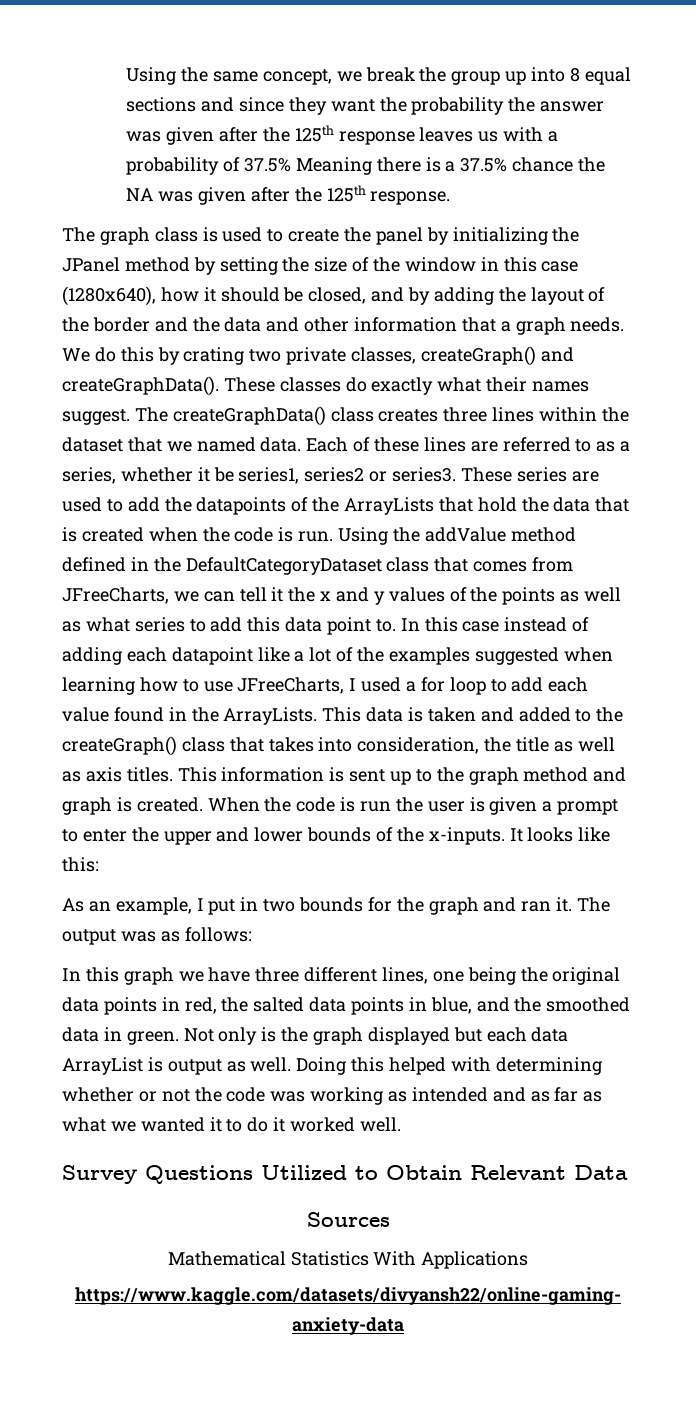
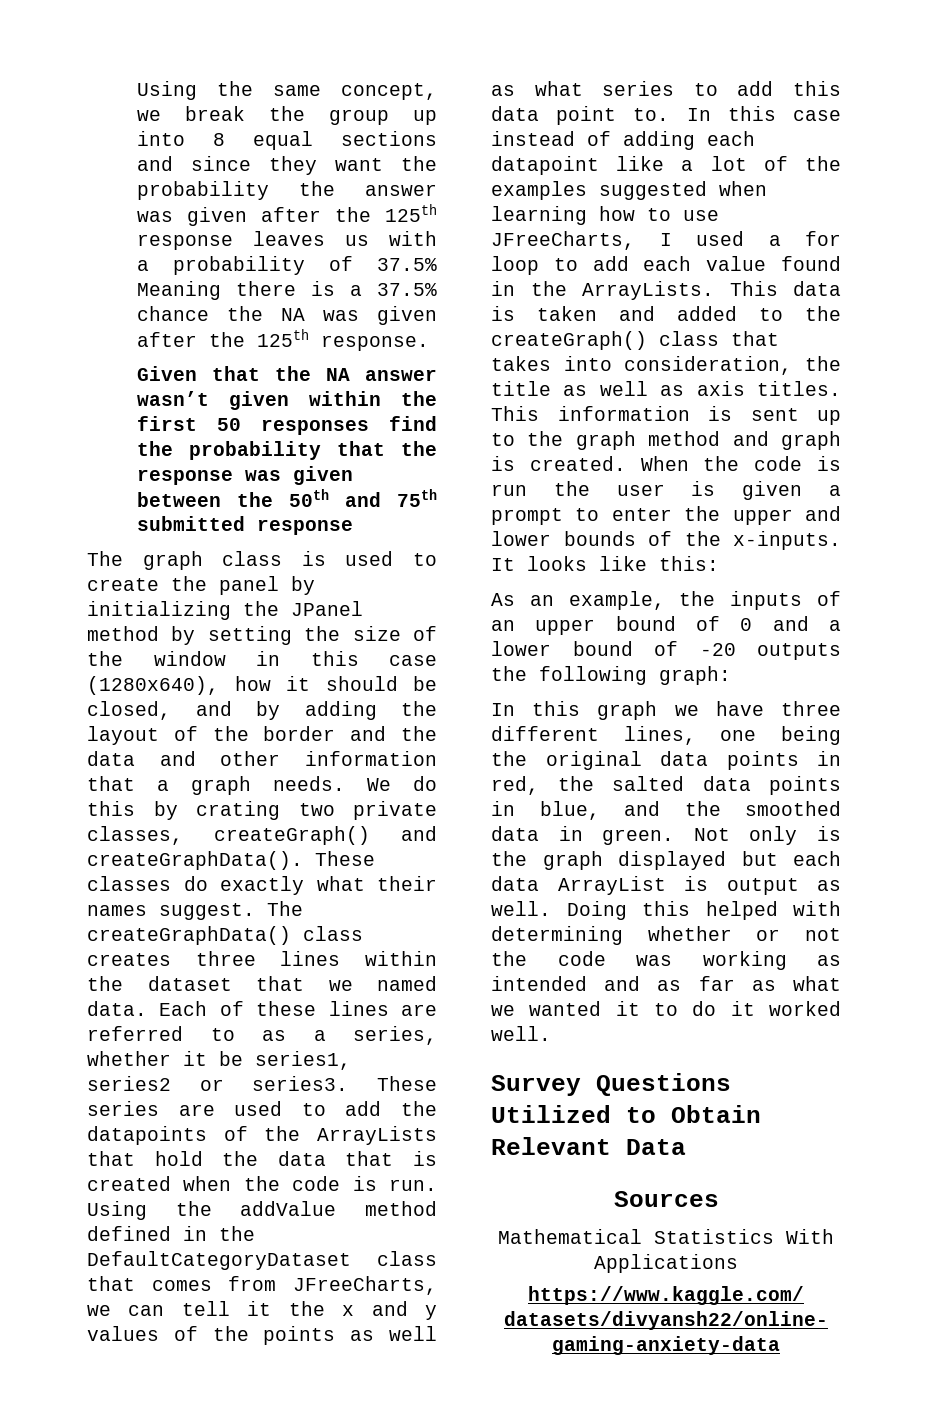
(451, 198) none -> [137,366,437,381] [137,391,437,410] [137,416,437,435] [137,441,437,460] [137,466,354,485] [137,489,437,507] [137,516,354,535] // Given that the NA answer wasn’t given within the first 50 responses find the probability that the response was given between the 50th and 75th submitted response
[196,897,611,915] [62,927,252,945] I put in two bounds for the graph and ran it. The output was as follows: -> [679,591,841,610] [491,616,841,635] [491,641,841,660] [491,666,731,685] the inputs of an upper bound of 0 and a lower bound of -20 outputs the following graph:

